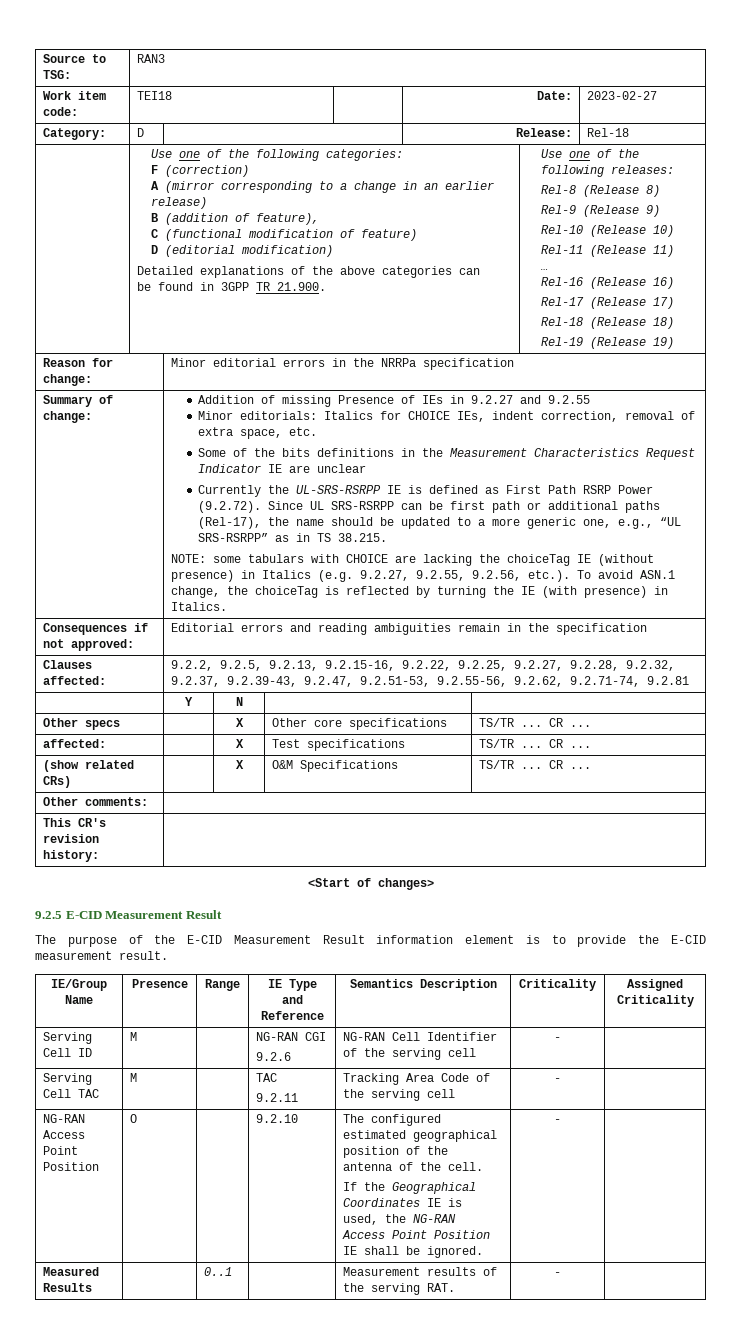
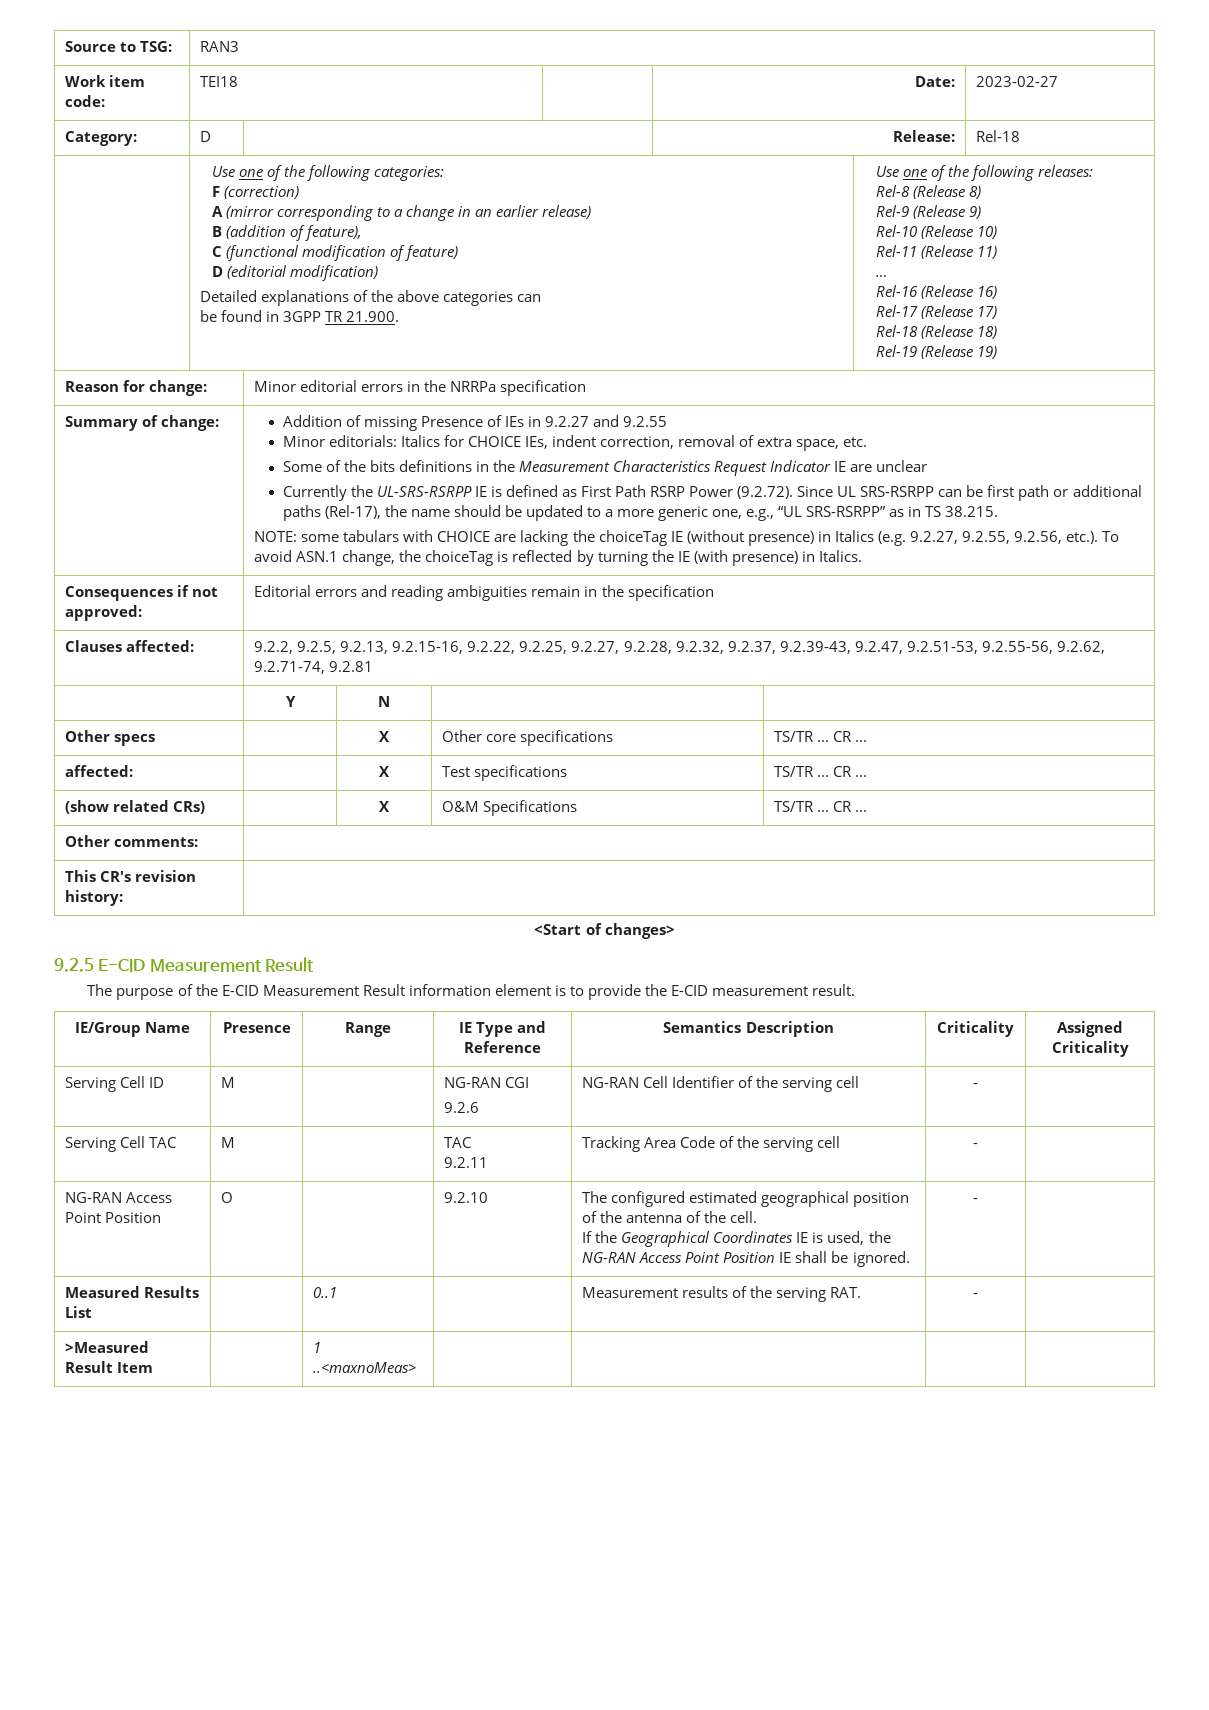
(93, 1287) none -> [65,1306,93,1318] List
(561, 1274) none -> [65,1341,150,1353] [65,1361,154,1373] [313,1342,322,1353] [313,1362,417,1373] // >Measured Result Item | | 1 ..<maxnoMeas> | | | |

